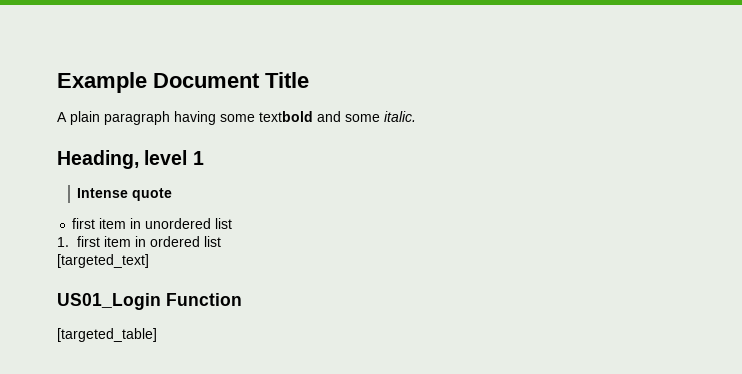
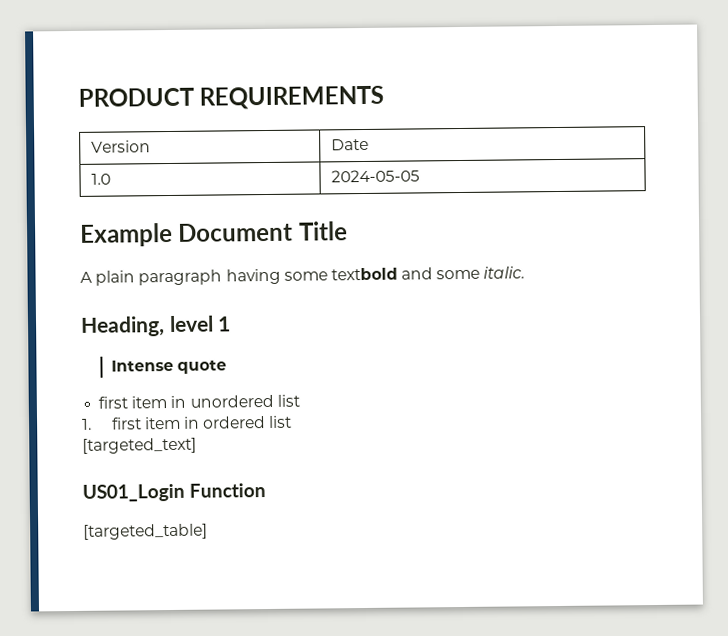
(57, 82) none -> [78,85,385,110] [90,140,151,153] [330,138,369,151] [90,173,111,185] [330,169,420,183] PRODUCT REQUIREMENTS // Version | Date // 1.0 | 2024-05-05 //

